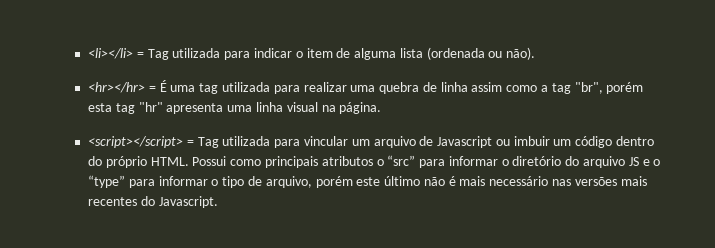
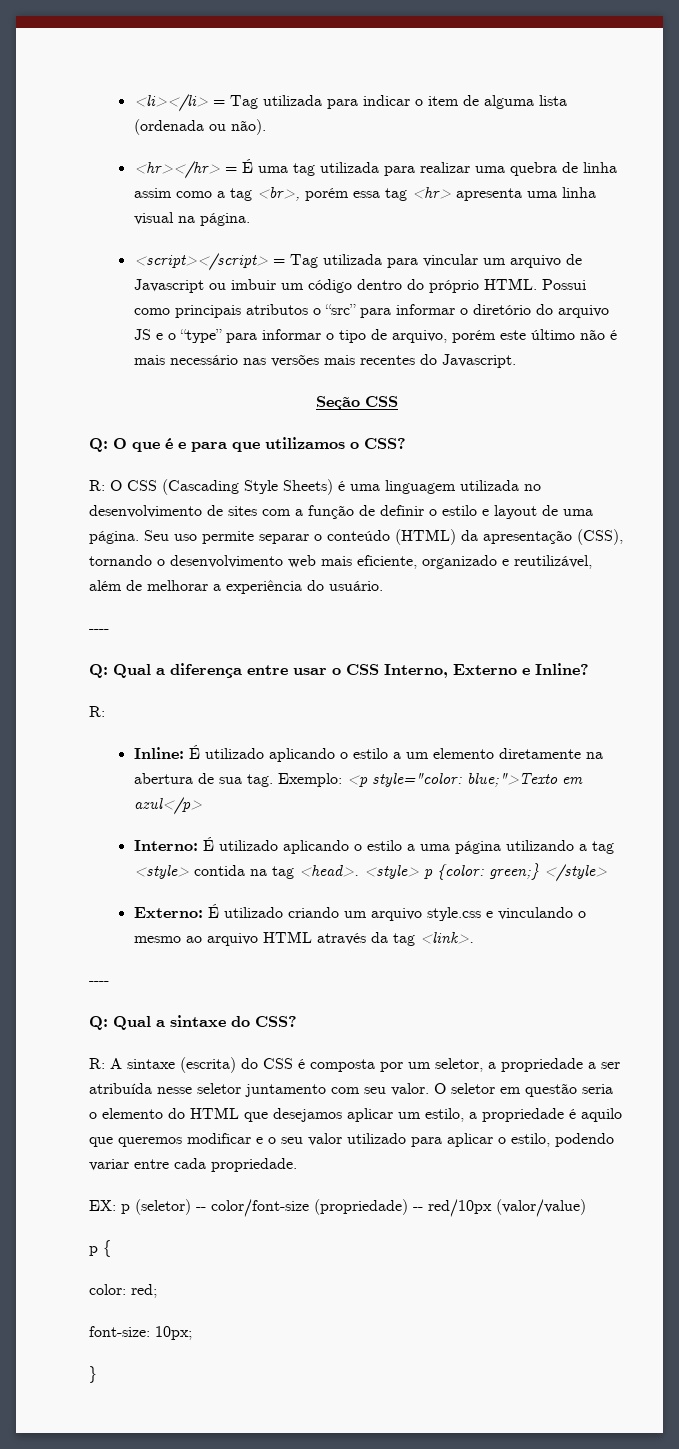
[574,82,644,94] [88,102,163,114] "br", porém esta tag "hr" -> [256,187,451,201] <br>, porém essa tag <hr>
(218, 202) none -> [315,396,398,410] [89,437,406,452] [89,479,541,495] [89,505,593,519] [89,529,623,545] [89,555,592,569] [89,580,383,594] [89,629,109,633] [89,663,589,678] [89,706,105,717] [133,745,603,762] [133,773,583,787] [133,797,202,815] [133,837,614,854] [133,863,607,882] [133,904,586,921] [133,931,474,946] [89,981,109,985] [89,1015,297,1030] [89,1057,620,1073] [89,1083,613,1097] [89,1107,622,1122] [89,1133,614,1147] [89,1158,297,1172] [89,1199,586,1217] [89,1240,111,1257] [89,1284,157,1298] [89,1326,192,1340] [89,1366,97,1383] // Seção CSS // Q: O que é e para que utilizamos o CSS? // R: O CSS (Cascading Style Sheets) é uma linguagem utilizada no desenvolvimento de sites com a função de definir o estilo e layout de uma página. Seu uso permite separar o conteúdo (HTML) da apresentação (CSS), tornando o desenvolvimento web mais eficiente, organizado e reutilizável, além de melhorar a experiência do usuário. // ---- // Q: Qual a diferença entre usar o CSS Interno, Externo e Inline? // R: // Inline: É utilizado aplicando o estilo a um elemento diretamente na abertura de sua tag. Exemplo: <p style="color: blue;">Texto em azul</p> // Interno: É utilizado aplicando o estilo a uma página utilizando a tag <style> contida na tag <head>. <style> p {color: green;} </style> // Externo: É utilizado criando um arquivo style.css e vinculando o mesmo ao arquivo HTML através da tag <link>. // ---- // Q: Qual a sintaxe do CSS? // R: A sintaxe (escrita) do CSS é composta por um seletor, a propriedade a ser atribuída nesse seletor juntamento com seu valor. O seletor em questão seria o elemento do HTML que desejamos aplicar um estilo, a propriedade é aquilo que queremos modificar e o seu valor utilizado para aplicar o estilo, podendo variar entre cada propriedade. // EX: p (seletor) -- color/font-size (propriedade) -- red/10px (valor/value) // p { // color: red; // font-size: 10px; // }

